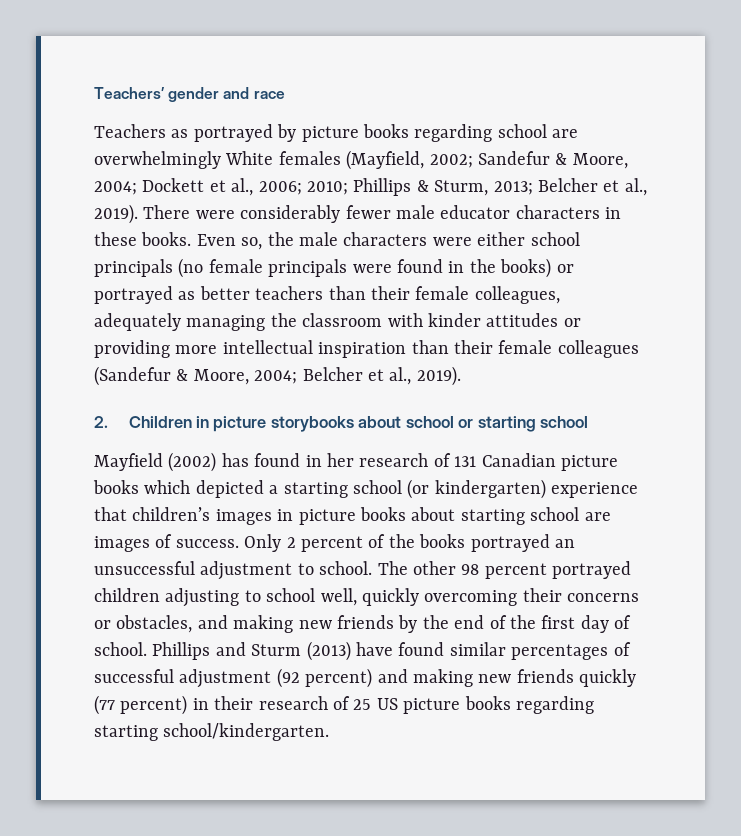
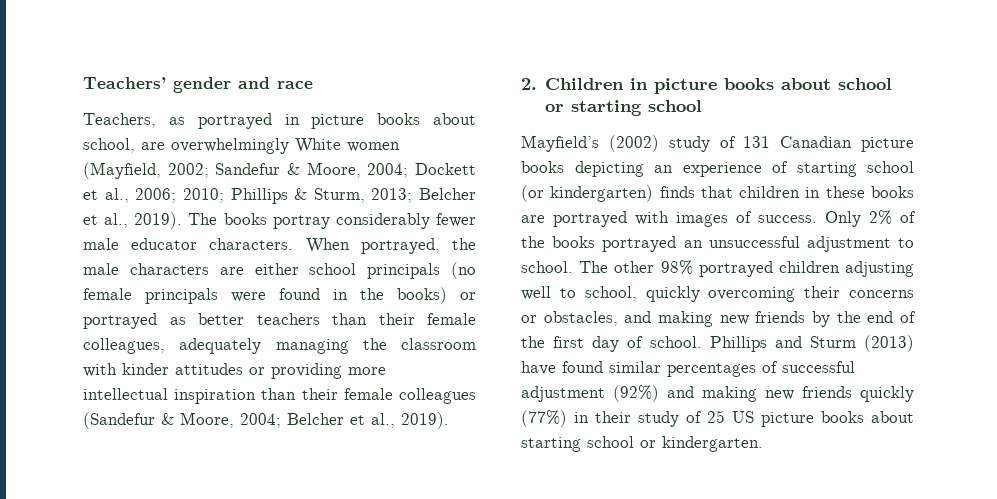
[94,124,166,138] Teachers -> [83,113,156,128] Teachers,
[277,124,547,142] by picture books regarding school -> [284,113,476,129] [83,138,135,153] in picture books about school,
[278,151,341,165] females -> [347,142,400,152] women
[143,205,235,219] There were -> [188,213,330,229] The books portray
[515,205,622,219] [94,232,263,250] characters in these books. Even so, -> [209,238,440,254] characters. When portrayed,
[432,237,472,246] were -> [219,267,244,275] are
[270,416,354,432] storybooks -> [724,78,775,90] books
[94,452,429,472] Mayfield (2002) has found in her research -> [521,135,710,152] Mayfield’s (2002) study
[144,479,639,499] [94,507,611,525] which depicted a starting school (or kindergarten) experience that children’s images in picture books about starting school are -> [574,161,914,177] [521,185,914,202] [521,211,669,227] depicting an experience of starting school (or kindergarten) finds that children in these books are portrayed with
[286,536,363,552] 2 percent -> [869,210,892,225] 2%
[461,563,547,579] 98 percent -> [660,260,693,275] 98%
[244,588,357,606] to school well, -> [521,286,637,301] well to school,
[276,668,373,688] (92 percent) -> [613,385,659,402] (92%)
[94,695,188,715] (77 percent) -> [521,410,567,427] (77%)
[258,696,328,710] research -> [638,411,679,427] study
[516,696,594,714] [94,723,330,741] regarding starting school/kindergarten. -> [871,411,914,423] [521,436,763,452] about starting school or kindergarten.

